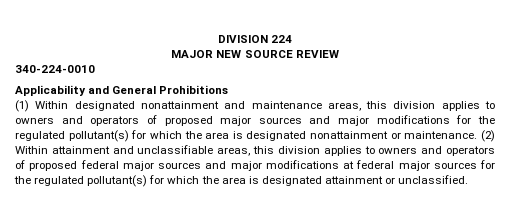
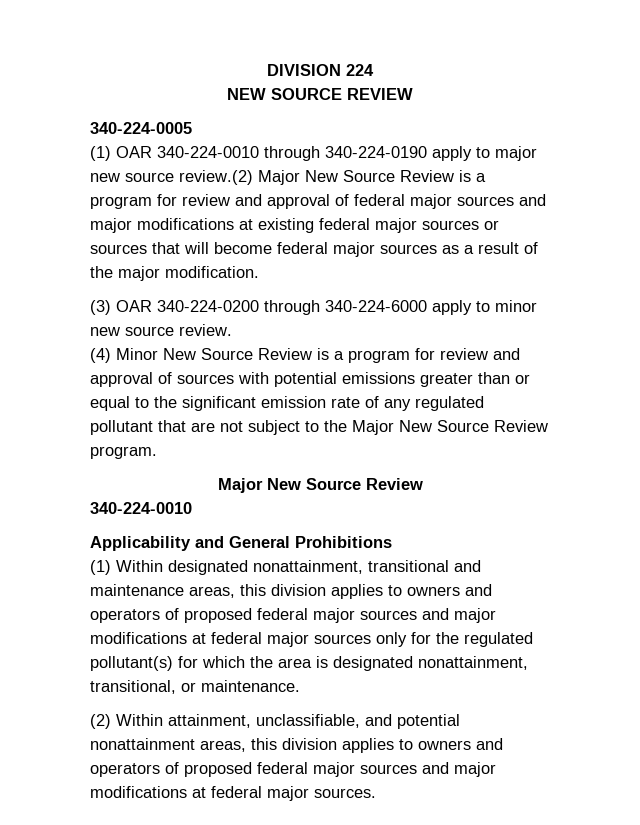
[171,50,214,58] MAJOR -> (374, 70) none
(339, 54) none -> [90,122,192,134] [90,146,537,161] [90,170,486,185] [90,194,546,209] [90,218,499,233] [90,242,538,257] [90,266,259,281] [90,300,537,315] [90,324,232,336] [90,348,520,363] [90,372,530,387] [90,396,484,411] [90,420,548,435] [90,446,157,459] [217,478,423,493] // 340-224-0005 // (1) OAR 340-224-0010 through 340-224-0190 apply to major new source review.(2) Major New Source Review is a program for review and approval of federal major sources and major modifications at existing federal major sources or sources that will become federal major sources as a result of the major modification. // (3) OAR 340-224-0200 through 340-224-6000 apply to minor new source review. // (4) Minor New Source Review is a program for review and approval of sources with potential emissions greater than or equal to the significant emission rate of any regulated pollutant that are not subject to the Major New Source Review program. // Major New Source Review
[140,101,219,109] nonattainment -> [253,560,449,574] nonattainment, transitional
[220,115,495,126] [15,130,495,142] [15,145,495,156] [15,160,78,171] major sources and major modifications for the regulated pollutant(s) for which the area is designated nonattainment or maintenance. (2) Within attainment and unclassifiable areas, this division applies to owners and operators of proposed -> (252, 615) none
(477, 165) none -> [376,632,407,647] only
[324,175,469,184] attainment or unclassified. -> [418,656,528,670] [90,680,300,694] [90,714,460,729] [90,738,503,753] [90,762,496,777] [90,786,376,801] nonattainment, transitional, or maintenance. // (2) Within attainment, unclassifiable, and potential nonattainment areas, this division applies to owners and operators of proposed federal major sources and major modifications at federal major sources.

